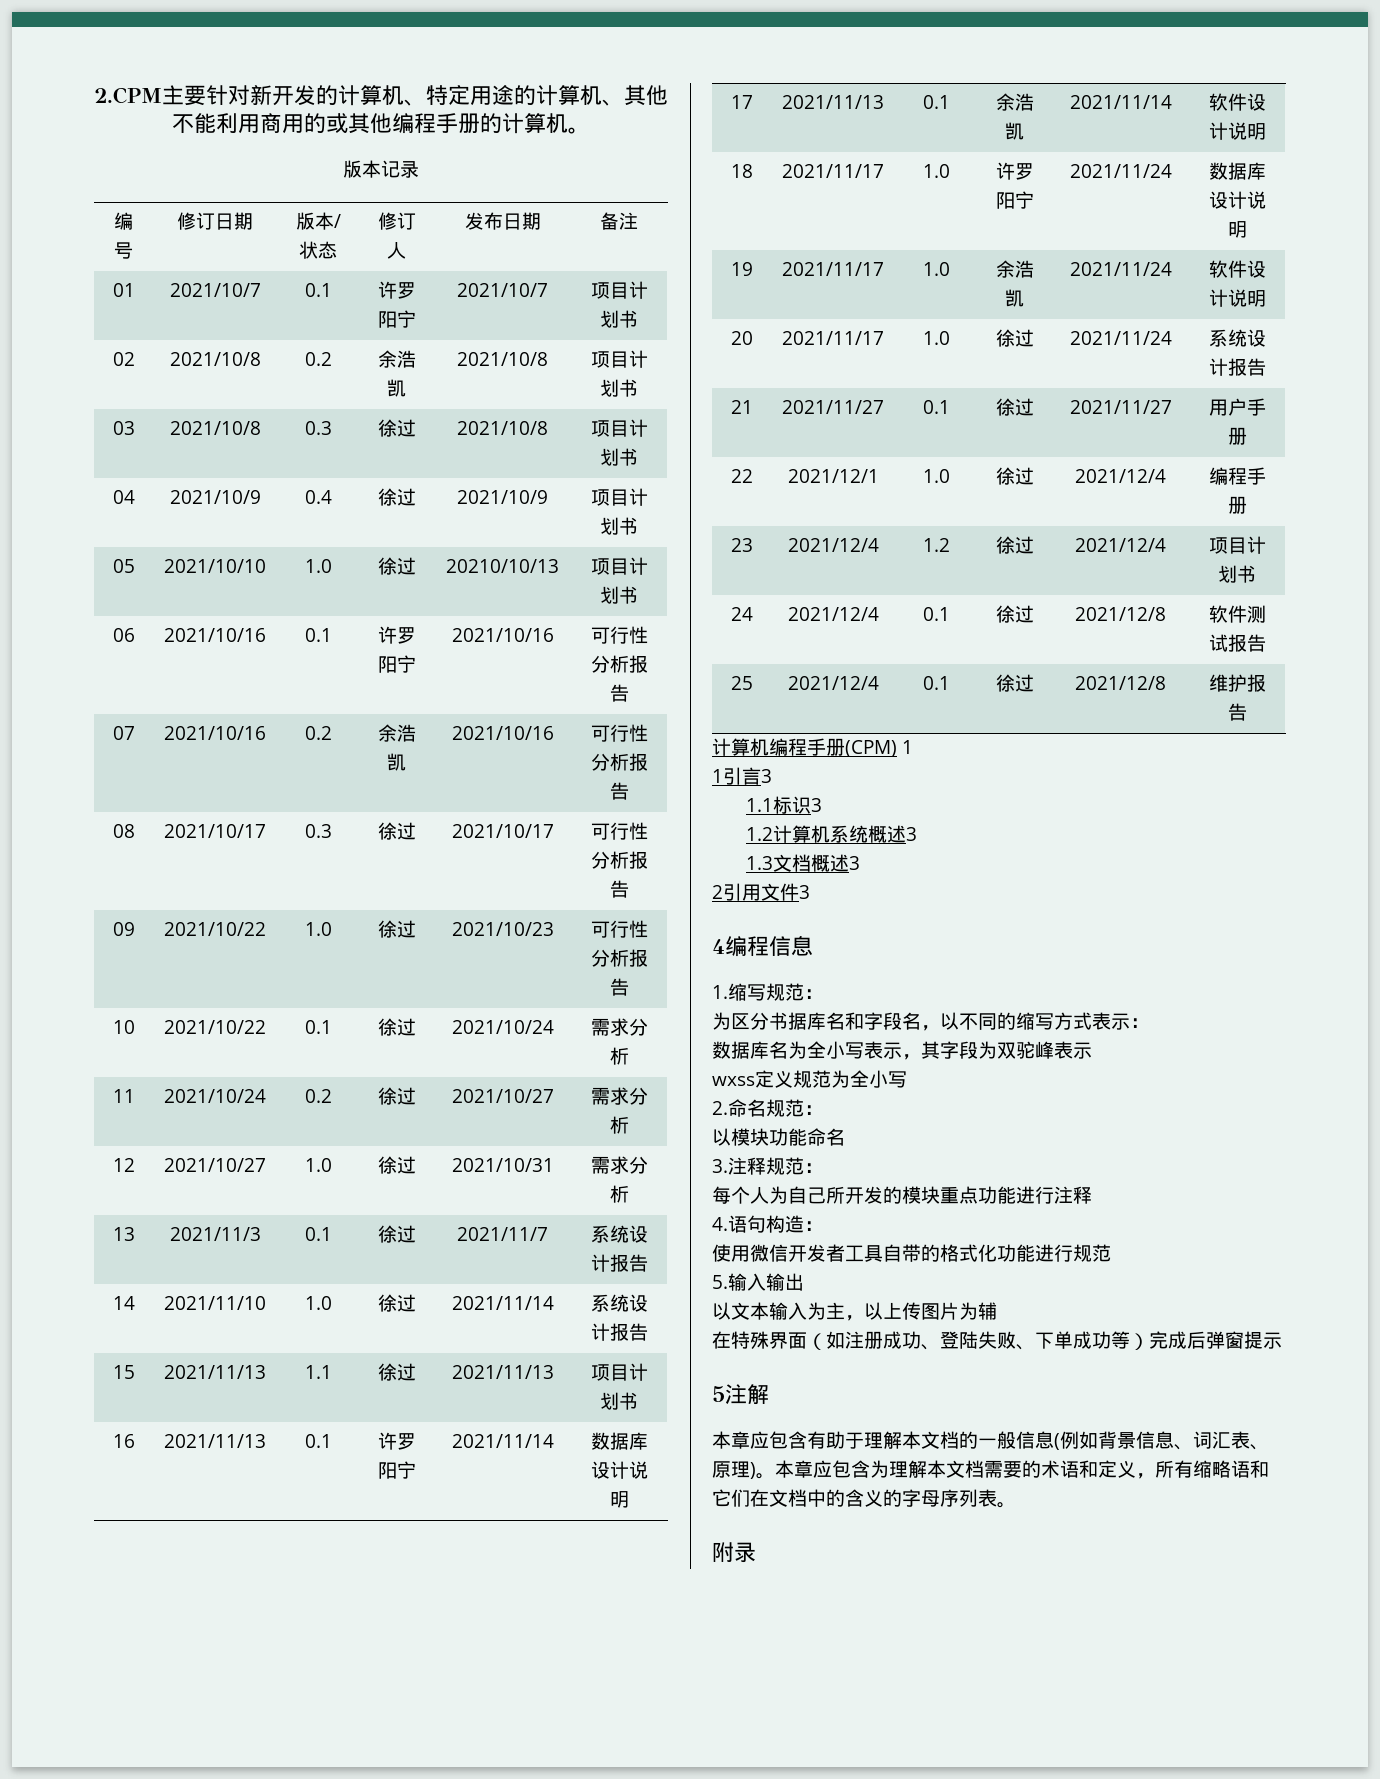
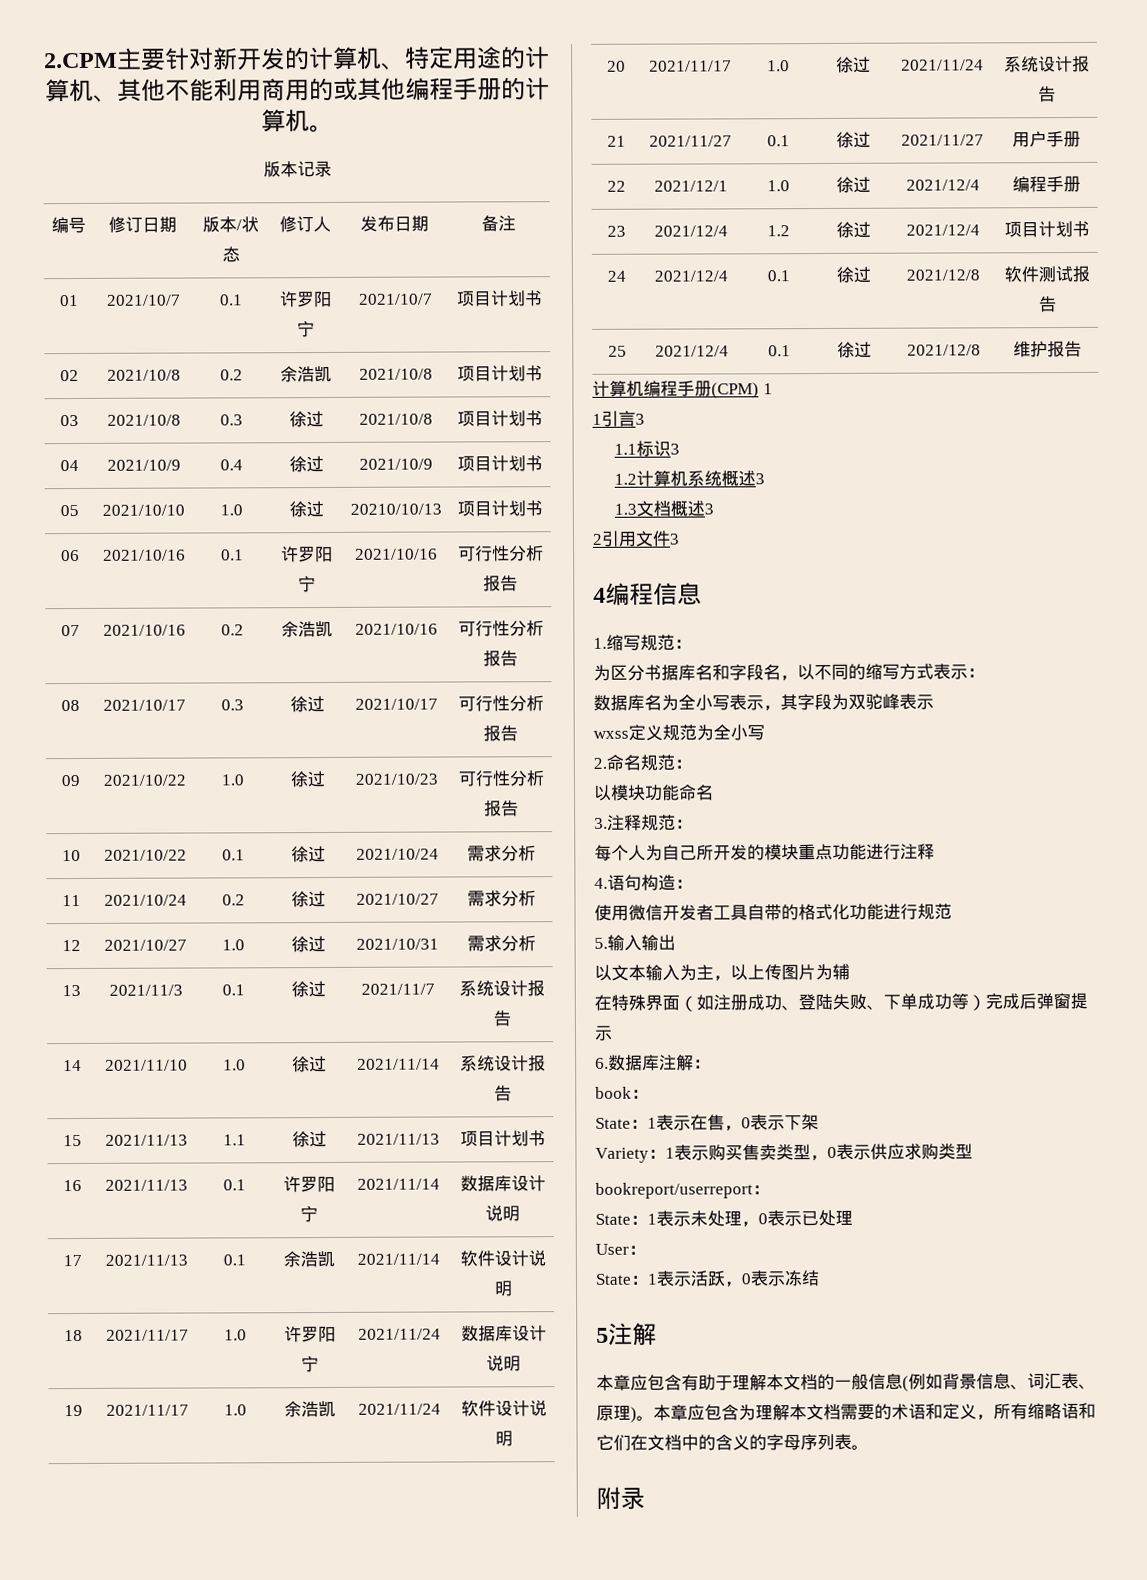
(1282, 1340) none -> [595,1054,711,1071] [595,1086,649,1099] [595,1114,819,1132] [595,1143,973,1163] [595,1182,770,1199] [595,1209,853,1228] [595,1243,646,1255] [595,1270,819,1288] // 6.数据库注解： // book： // State：1表示在售，0表示下架 // Variety：1表示购买售卖类型，0表示供应求购类型 // bookreport/userreport： // State：1表示未处理，0表示已处理 // User： // State：1表示活跃，0表示冻结

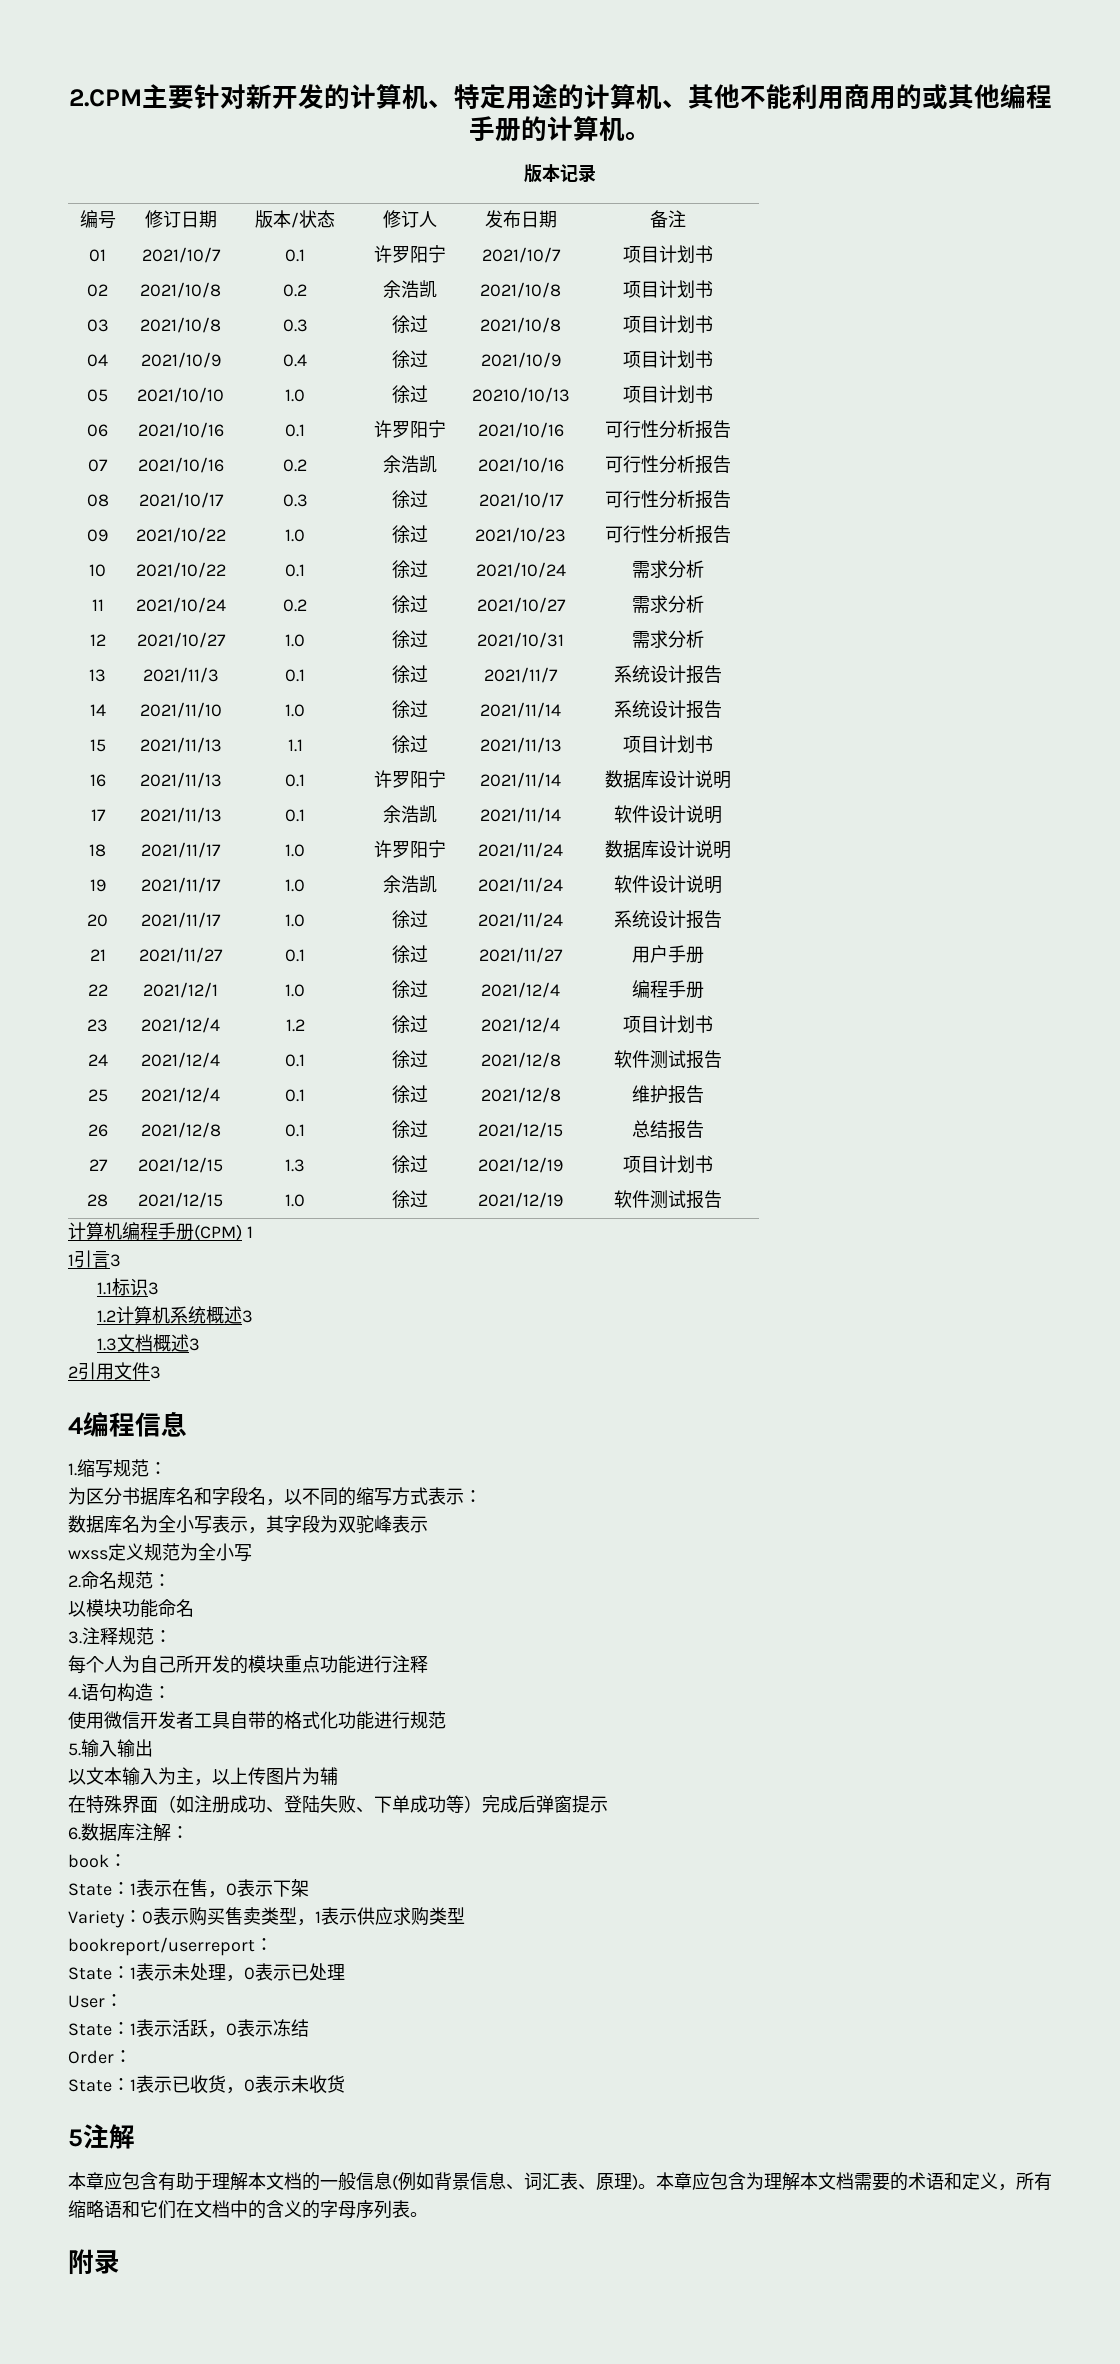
(1082, 349) none -> [87,1124,108,1137] [140,1122,221,1138] [285,1124,305,1137] [391,1120,428,1139] [478,1122,563,1138] [632,1120,704,1139] [88,1159,108,1171] [138,1157,223,1173] [285,1159,305,1172] [391,1155,428,1174] [478,1157,563,1173] [623,1155,713,1173] [87,1194,108,1207] [138,1192,223,1208] [285,1194,305,1207] [391,1190,428,1209] [478,1192,563,1208] [614,1190,722,1209] // 26 | 2021/12/8 | 0.1 | 徐过 | 2021/12/15 | 总结报告 // 27 | 2021/12/15 | 1.3 | 徐过 | 2021/12/19 | 项目计划书 // 28 | 2021/12/15 | 1.0 | 徐过 | 2021/12/19 | 软件测试报告
[665,1147,675,1159] 1 -> [142,1911,153,1924] 0
[827,1146,837,1158] 0 -> [315,1911,321,1923] 1
(819, 1278) none -> [68,2050,132,2064] [68,2075,345,2094] // Order： // State：1表示已收货，0表示未收货

